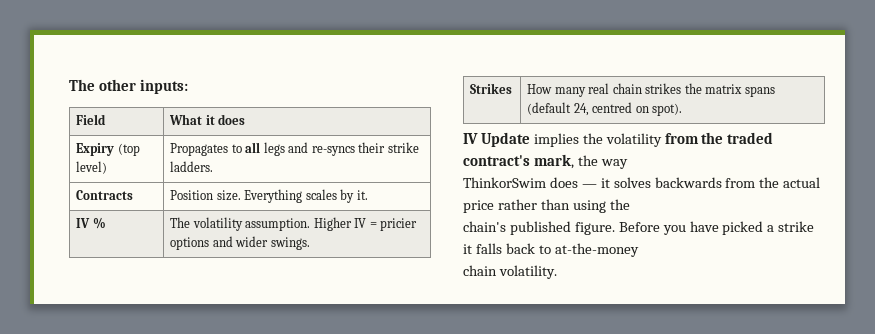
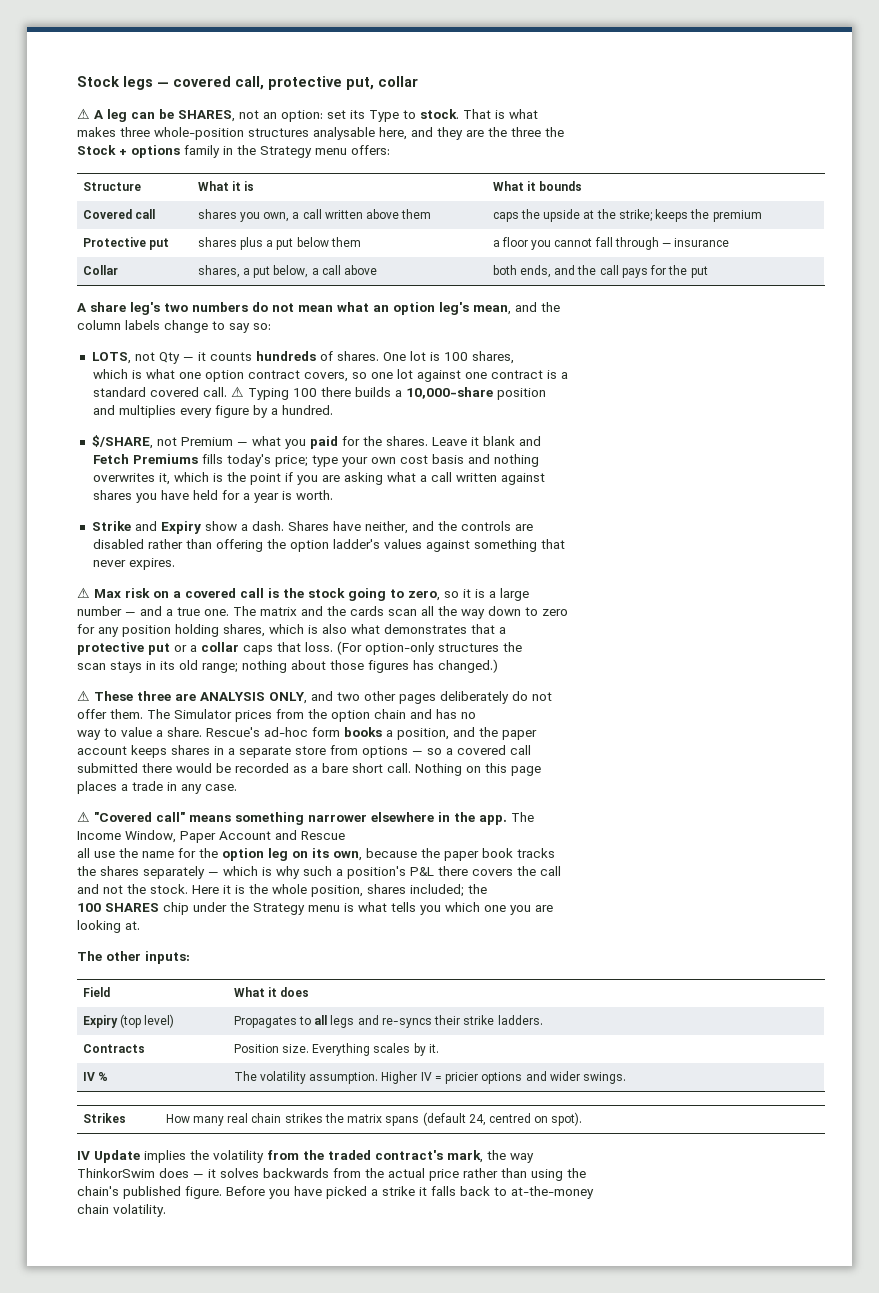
(69, 85) none -> [77,76,418,90] [77,108,538,122] [77,127,564,140] [77,145,390,158] [82,182,141,191] [197,181,255,191] [492,181,583,191] [82,209,155,219] [197,209,432,222] [492,209,762,222] [82,237,169,250] [197,237,361,250] [492,237,730,250] [82,265,118,275] [197,265,378,278] [492,265,708,278] [77,302,560,315] [77,320,271,333] [91,351,514,364] [92,369,568,382] [92,386,546,400] [92,405,333,418] [91,435,541,449] [92,454,539,467] [92,472,545,485] [92,490,333,503] [91,521,533,534] [92,539,565,552] [92,558,175,570] [77,587,529,601] [77,606,568,619] [77,624,506,637] [77,641,522,655] [77,659,498,673] [77,690,552,704] [77,709,476,722] [77,727,537,740] [77,745,531,758] [77,763,541,776] [77,781,237,794] [77,811,534,825] [77,830,345,843] [77,848,555,861] [77,866,561,879] [77,884,487,897] [77,902,553,915] [77,920,140,933] Stock legs — covered call, protective put, collar // ⚠ A leg can be SHARES, not an option: set its Type to stock. That is what // makes three whole-position structures analysable here, and they are the three the // Stock + options family in the Strategy menu offers: // Structure | What it is | What it bounds // Covered call | shares you own, a call written above them | caps the upside at the strike; keeps the premium // Protective put | shares plus a put below them | a floor you cannot fall through — insurance // Collar | shares, a put below, a call above | both ends, and the call pays for the put // A share leg's two numbers do not mean what an option leg's mean, and the // column labels change to say so: // LOTS, not Qty — it counts hundreds of shares. One lot is 100 shares, // which is what one option contract covers, so one lot against one contract is a // standard covered call. ⚠ Typing 100 there builds a 10,000-share position // and multiplies every figure by a hundred. // $/SHARE, not Premium — what you paid for the shares. Leave it blank and // Fetch Premiums fills today's price; type your own cost basis and nothing // overwrites it, which is the point if you are asking what a call written against // shares you have held for a year is worth. // Strike and Expiry show a dash. Shares have neither, and the controls are // disabled rather than offering the option ladder's values against something that // never expires. // ⚠ Max risk on a covered call is the stock going to zero, so it is a large // number — and a true one. The matrix and the cards scan all the way down to zero // for any position holding shares, which is also what demonstrates that a // protective put or a collar caps that loss. (For option-only structures the // scan stays in its old range; nothing about those figures has changed.) // ⚠ These three are ANALYSIS ONLY, and two other pages deliberately do not // offer them. The Simulator prices from the option chain and has no // way to value a share. Rescue's ad-hoc form books a position, and the paper // account keeps shares in a separate store from options — so a covered call // submitted there would be recorded as a bare short call. Nothing on this page // places a trade in any case. // ⚠ "Covered call" means something narrower elsewhere in the app. The // Income Window, Paper Account and Rescue // all use the name for the option leg on its own, because the paper book tracks // the shares separately — which is why such a position's P&L there covers the call // and not the stock. Here it is the whole position, shares included; the // 100 SHARES chip under the Strategy menu is what tells you which one you are // looking at. //

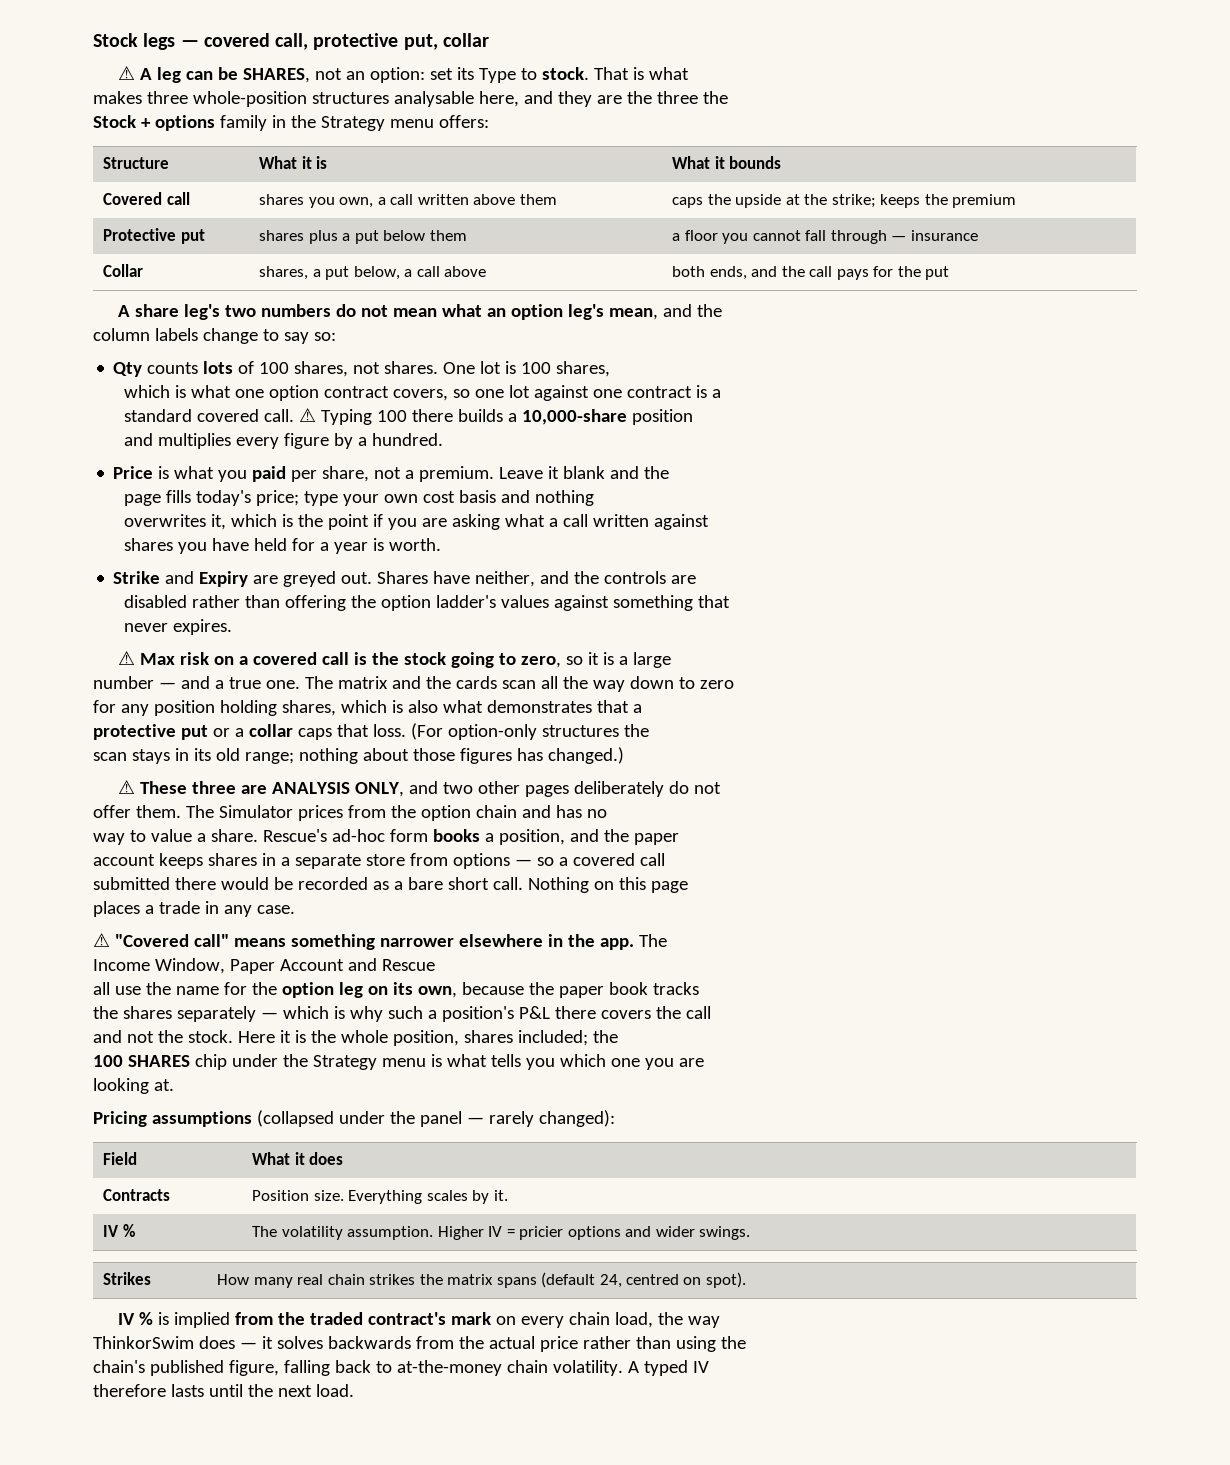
[91,351,333,364] LOTS, not Qty — it counts hundreds of -> [113,361,381,377] Qty counts lots of 100 shares, not
[91,435,428,449] $/SHARE, not Premium — what you paid for the shares. -> [113,466,495,482] Price is what you paid per share, not a premium.
[92,454,198,464] // Fetch Premiums -> [644,466,670,479] [123,494,161,506] the // page
[204,521,284,531] show a dash. -> [253,571,373,587] are greyed out.
[77,951,190,964] [82,987,110,997] [233,987,310,997] [82,1014,175,1028] [233,1015,543,1028] The other inputs: // Field | What it does // Expiry (top level) | Propagates to all legs and re-syncs their strike ladders. -> [93,1110,615,1127] [103,1152,138,1165] [252,1152,344,1165] Pricing assumptions (collapsed under the panel — rarely changed): // Field | What it does
[94,1150,483,1163] Update implies the volatility from the traded contract's mark, -> [138,1312,653,1328] % is implied from the traded contract's mark on every chain load,
[185,1186,456,1199] figure. Before you have picked a strike it falls -> [228,1360,330,1376] figure, falling
(594, 1192) // -> (502, 1368) none
(166, 1210) none -> [627,1360,709,1376] [93,1384,354,1397] A typed IV // therefore lasts until the next load.

